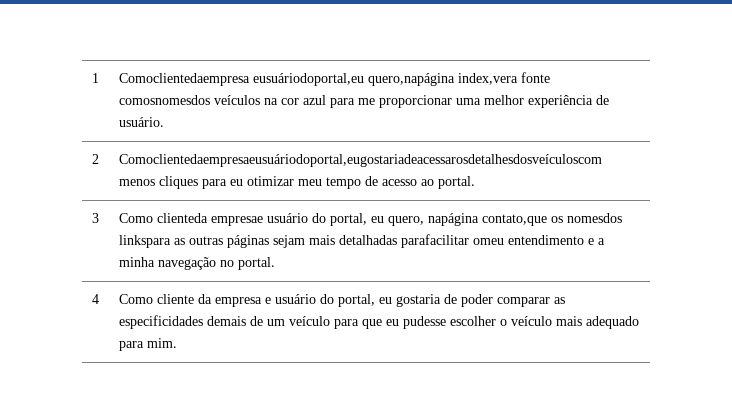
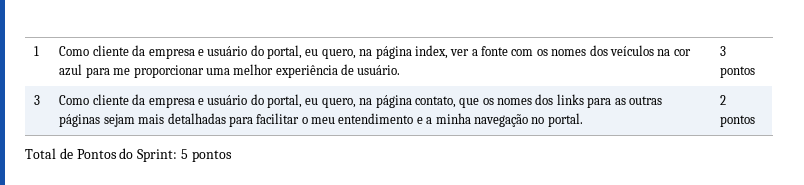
[118,72,550,86] [118,95,210,105] Comoclientedaempresa eusuáriodoportal,eu quero,napágina index,vera fonte comosnomesdos -> [59,45,608,59] Como cliente da empresa e usuário do portal, eu quero, na página index, ver a fonte com os nomes dos
[91,154,99,164] [118,154,602,167] [118,176,475,189] [91,213,99,223] [118,213,622,226] [118,234,605,248] [118,257,275,270] [91,294,99,304] [118,294,565,307] [118,315,639,329] [118,338,177,351] // 2 | Comoclientedaempresaeusuáriodoportal,eugostariadeacessarosdetalhesdosveículoscom menos cliques para eu otimizar meu tempo de acesso ao portal. // 3 | Como clienteda empresae usuário do portal, eu quero, napágina contato,que os nomesdos linkspara as outras páginas sejam mais detalhadas parafacilitar omeu entendimento e a minha navegação no portal. // 4 | Como cliente da empresa e usuário do portal, eu gostaria de poder comparar as especificidades demais de um veículo para que eu pudesse escolher o veículo mais adequado para mim. -> [720,46,727,56] [720,66,756,78] [34,95,41,105] [59,94,662,108] [59,113,583,127] [720,95,727,105] [720,115,756,127] [25,148,232,162] | 3 pontos // 3 | Como cliente da empresa e usuário do portal, eu quero, na página contato, que os nomes dos links para as outras páginas sejam mais detalhadas para facilitar o meu entendimento e a minha navegação no portal. | 2 pontos // Total de Pontos do Sprint: 5 pontos

